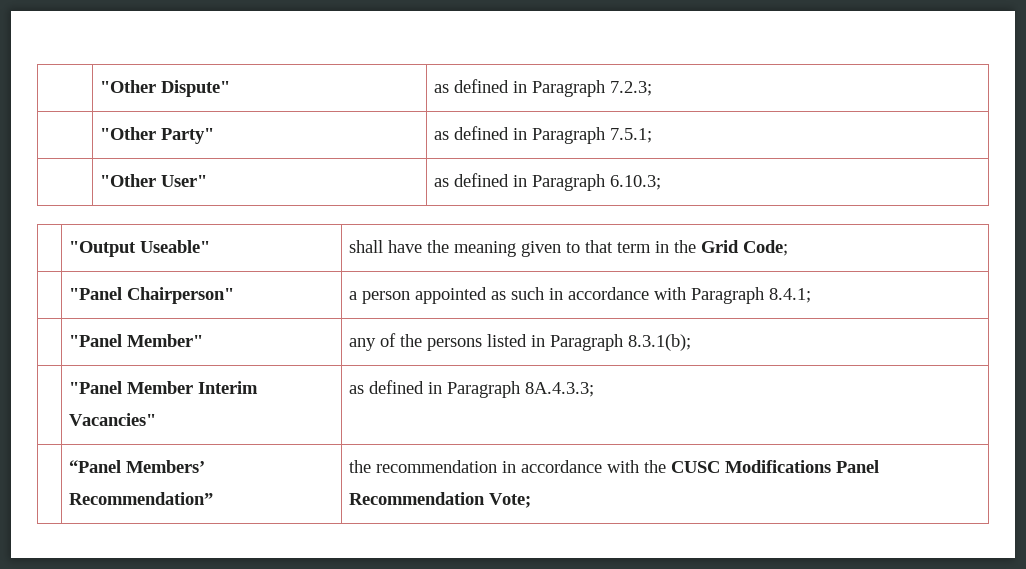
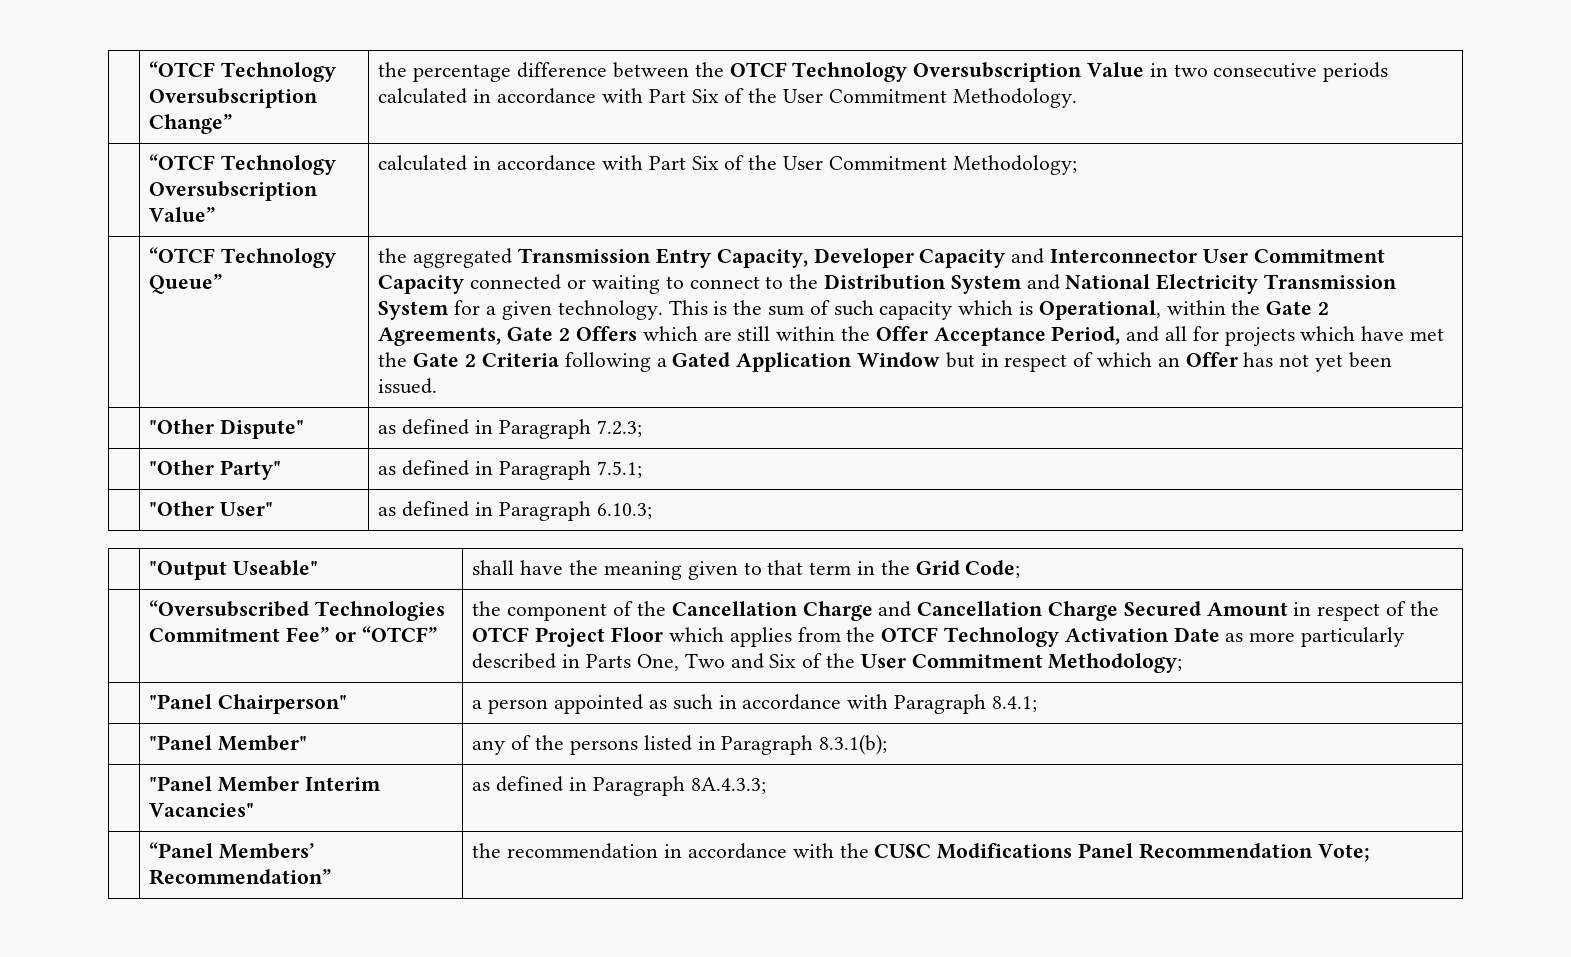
(99, 86) none -> [149,61,337,82] [149,88,319,108] [149,114,233,134] [378,62,1389,82] [378,88,1077,108] [149,154,337,175] [149,181,319,201] [149,207,216,222] [378,155,1077,175] [149,247,337,268] [149,274,223,294] [378,248,1385,268] [378,274,1397,294] [378,300,1329,320] [378,326,1444,346] [378,352,1392,372] [378,378,438,394] | “OTCF Technology Oversubscription Change” | the percentage difference between the OTCF Technology Oversubscription Value in two consecutive periods calculated in accordance with Part Six of the User Commitment Methodology. // | “OTCF Technology Oversubscription Value” | calculated in accordance with Part Six of the User Commitment Methodology; // | “OTCF Technology Queue” | the aggregated Transmission Entry Capacity, Developer Capacity and Interconnector User Commitment Capacity connected or waiting to connect to the Distribution System and National Electricity Transmission System for a given technology. This is the sum of such capacity which is Operational, within the Gate 2 Agreements, Gate 2 Offers which are still within the Offer Acceptance Period, and all for projects which have met the Gate 2 Criteria following a Gated Application Window but in respect of which an Offer has not yet been issued. //
(788, 248) none -> [149,600,446,621] [149,626,437,642] [472,601,1439,621] [472,627,1404,647] [472,653,1183,673] // | “Oversubscribed Technologies Commitment Fee” or “OTCF” | the component of the Cancellation Charge and Cancellation Charge Secured Amount in respect of the OTCF Project Floor which applies from the OTCF Technology Activation Date as more particularly described in Parts One, Two and Six of the User Commitment Methodology;

